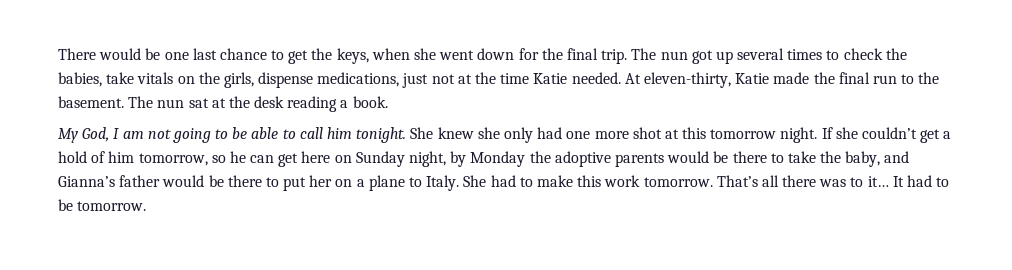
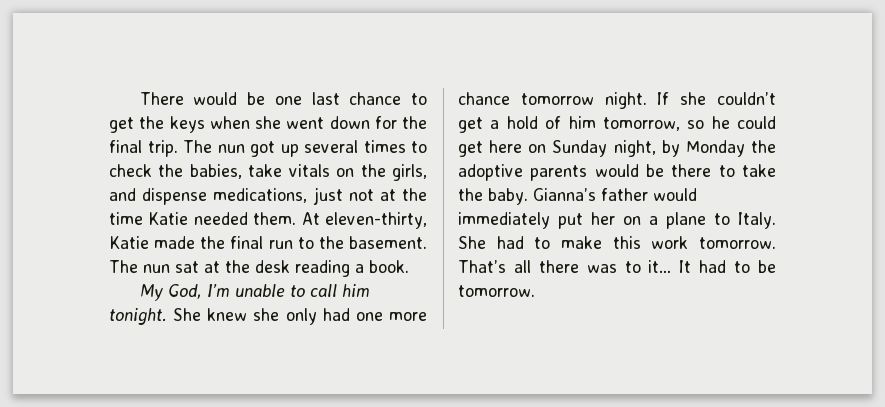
[336,48,369,64] keys, -> [169,116,205,133] keys
(254, 80) none -> [109,188,136,201] and
[571,72,621,84] needed. -> [193,212,297,225] needed them.
[113,127,279,143] I am not going to be able -> [206,284,285,297] I’m unable
[632,127,707,139] shot at this -> [458,92,510,105] chance
[250,155,275,163] can -> [737,116,776,129] could
[845,151,910,167] baby, and -> [488,188,528,205] baby.
[208,175,279,187] be there to -> [458,212,550,229] immediately

